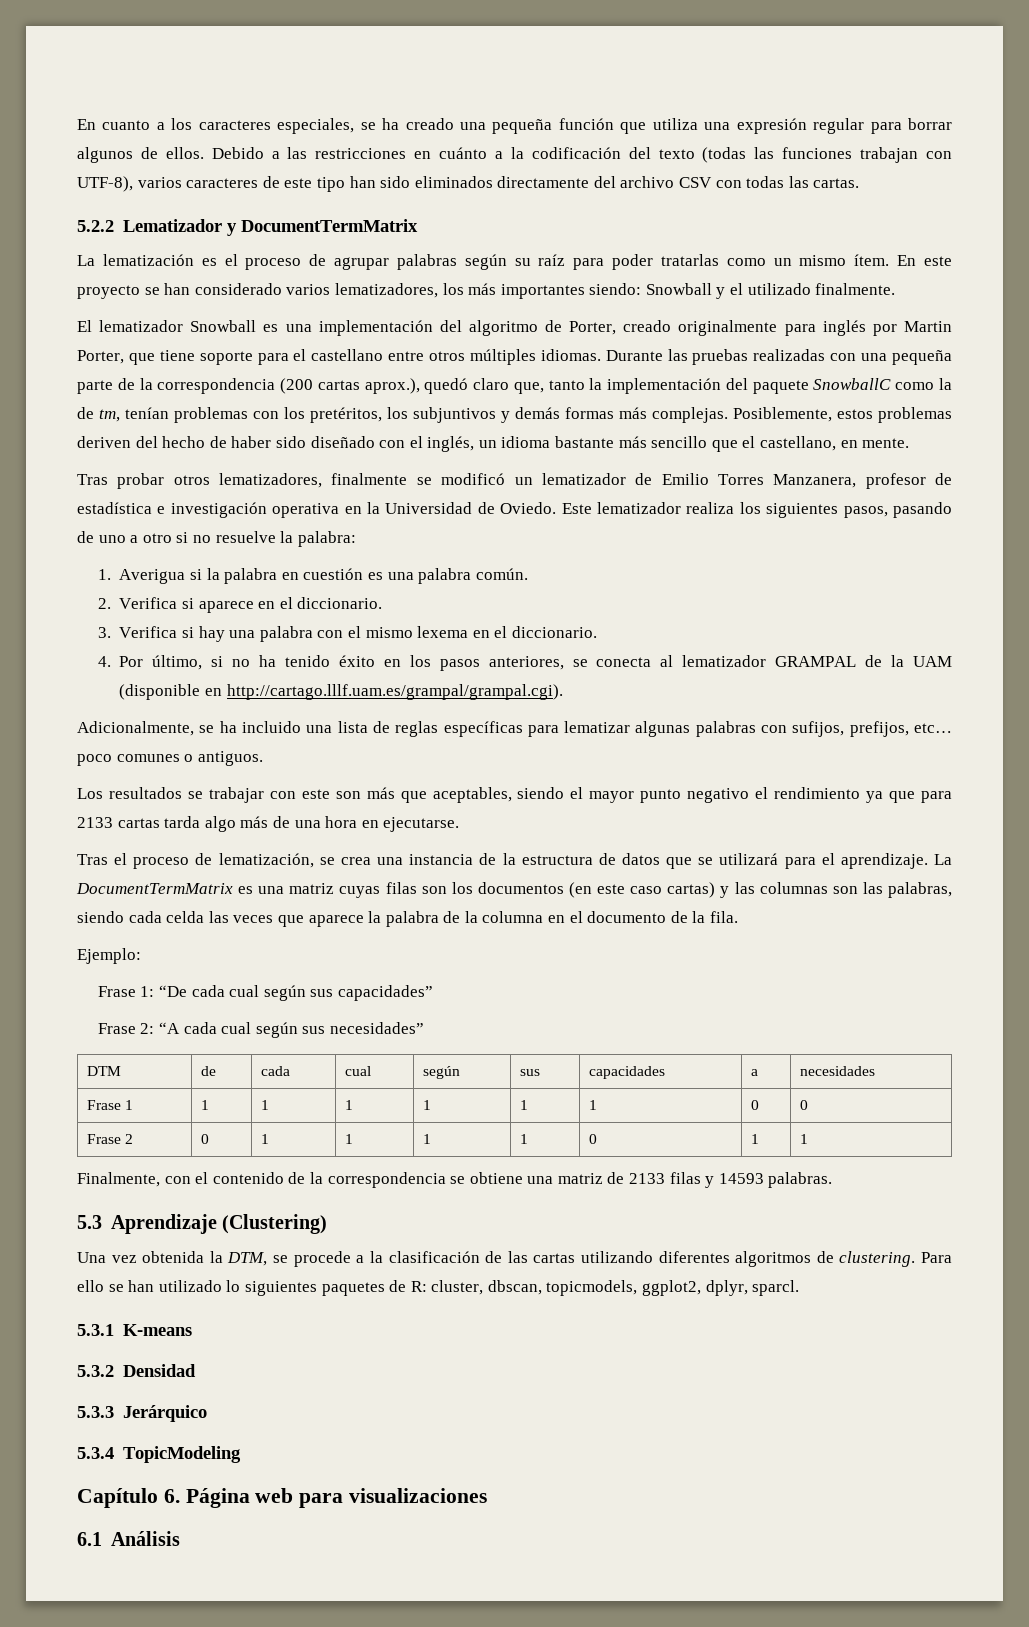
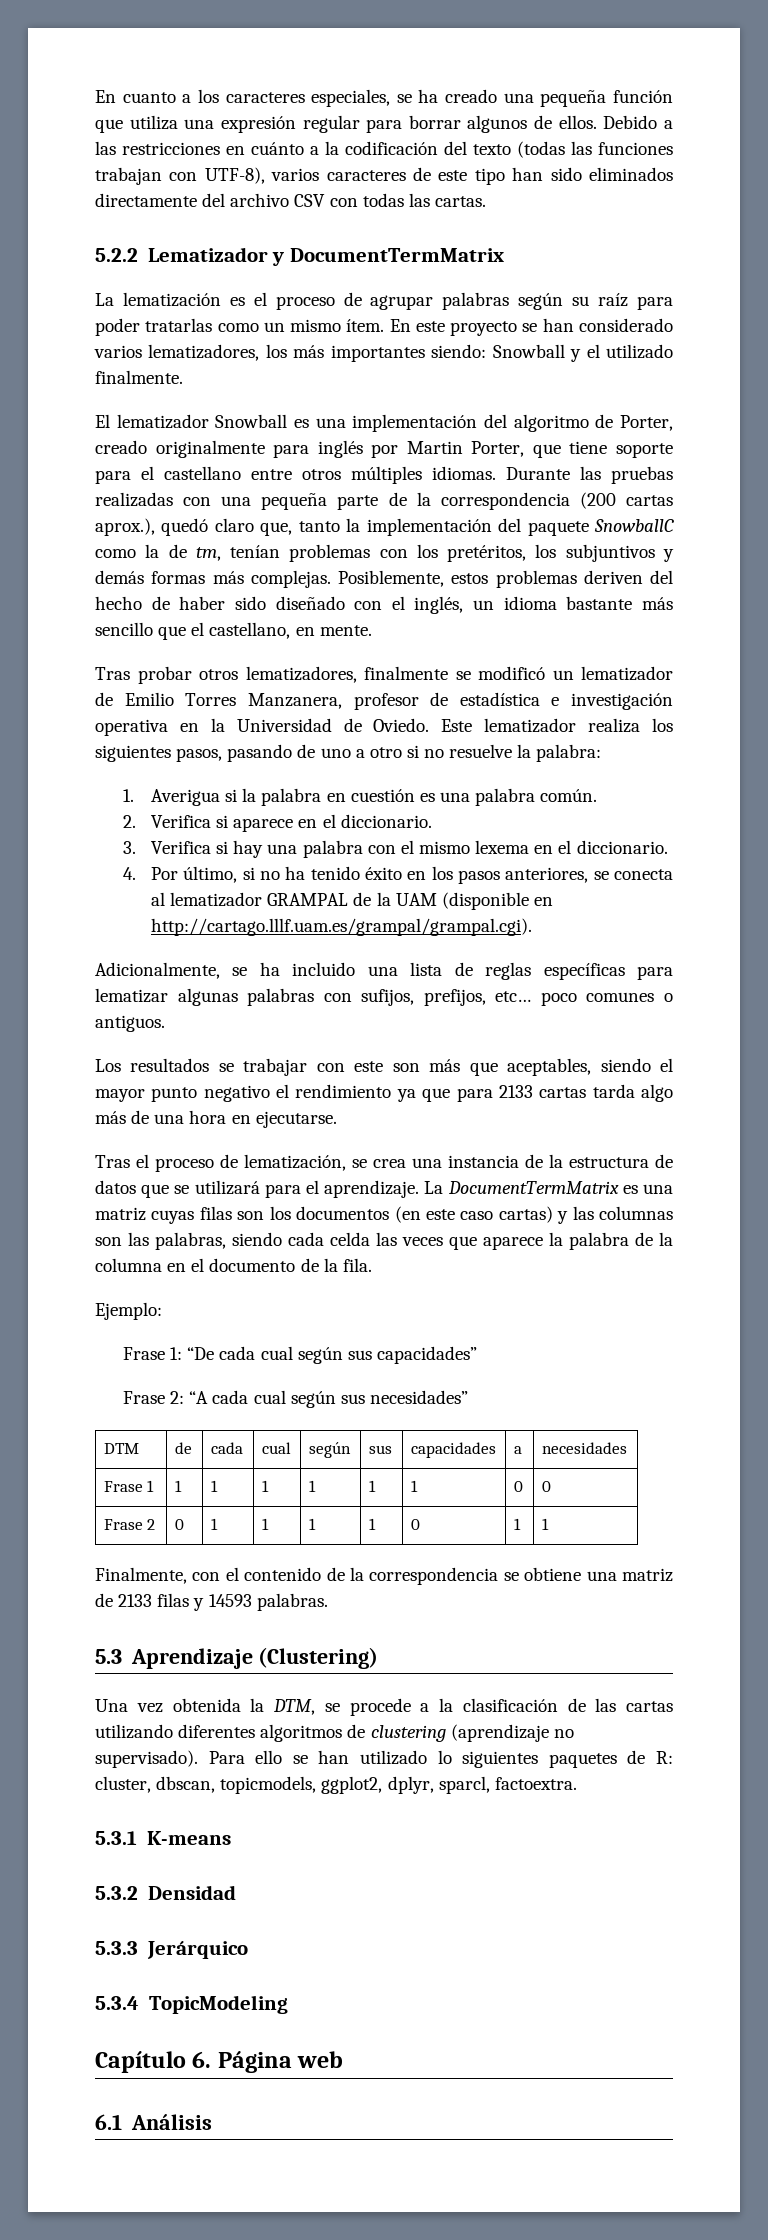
[839,1251,916,1267] clustering. -> [370,1724,574,1742] [95,1750,198,1768] clustering (aprendizaje no supervisado).
[752,1280,800,1296] sparcl. -> [438,1776,577,1794] sparcl, factoextra.
[299,1488,488,1508] para visualizaciones -> (344, 2059) none

